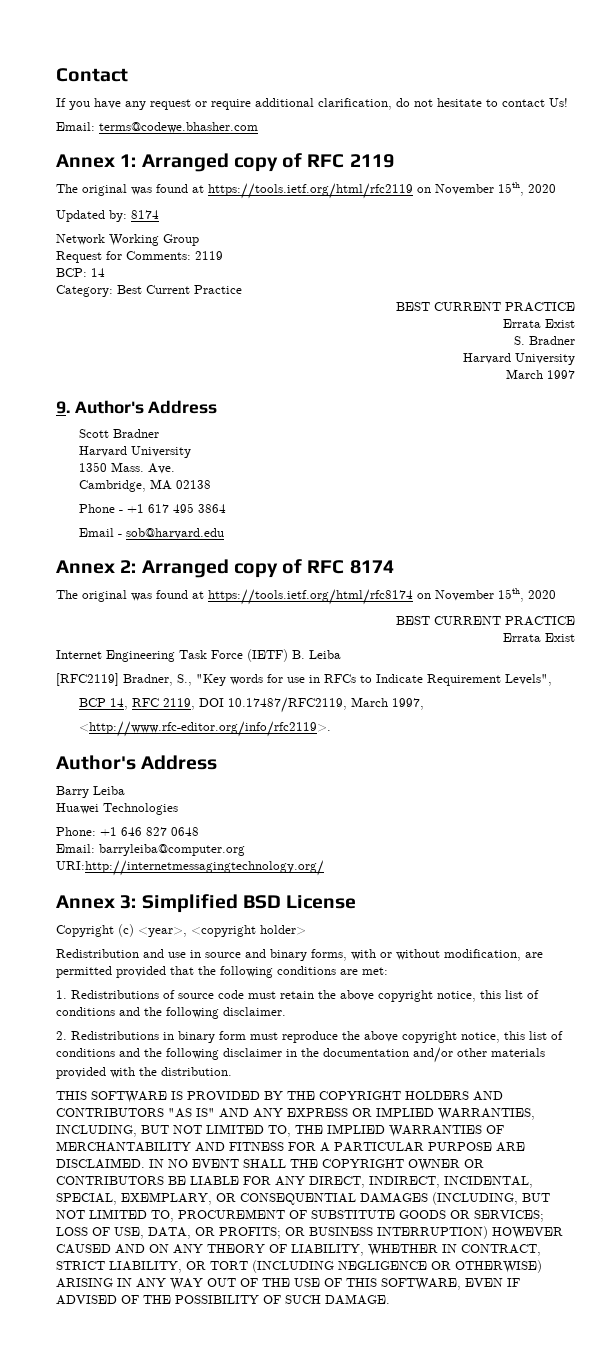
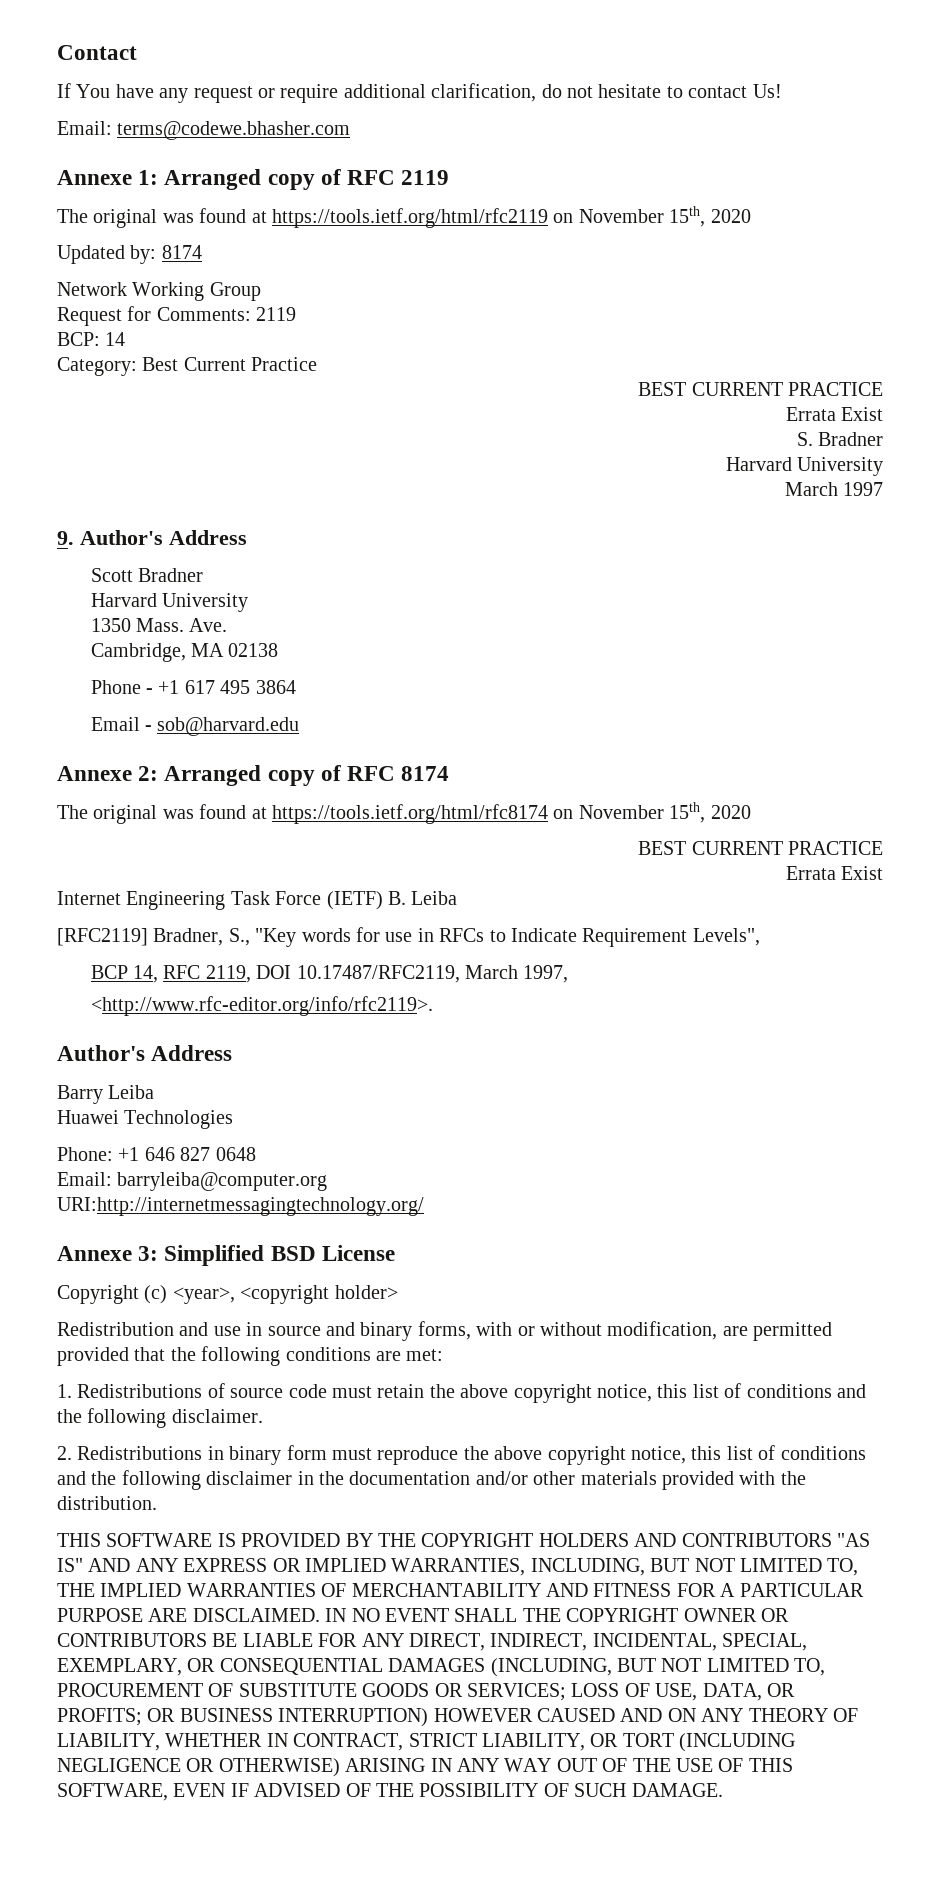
[69,101,90,110] you -> [76,84,111,98] You
[56,154,115,168] Annex -> [57,170,132,185] Annexe
[56,560,115,574] Annex -> [57,766,132,781] Annexe
[56,895,115,909] Annex -> [57,1246,132,1261] Annexe

